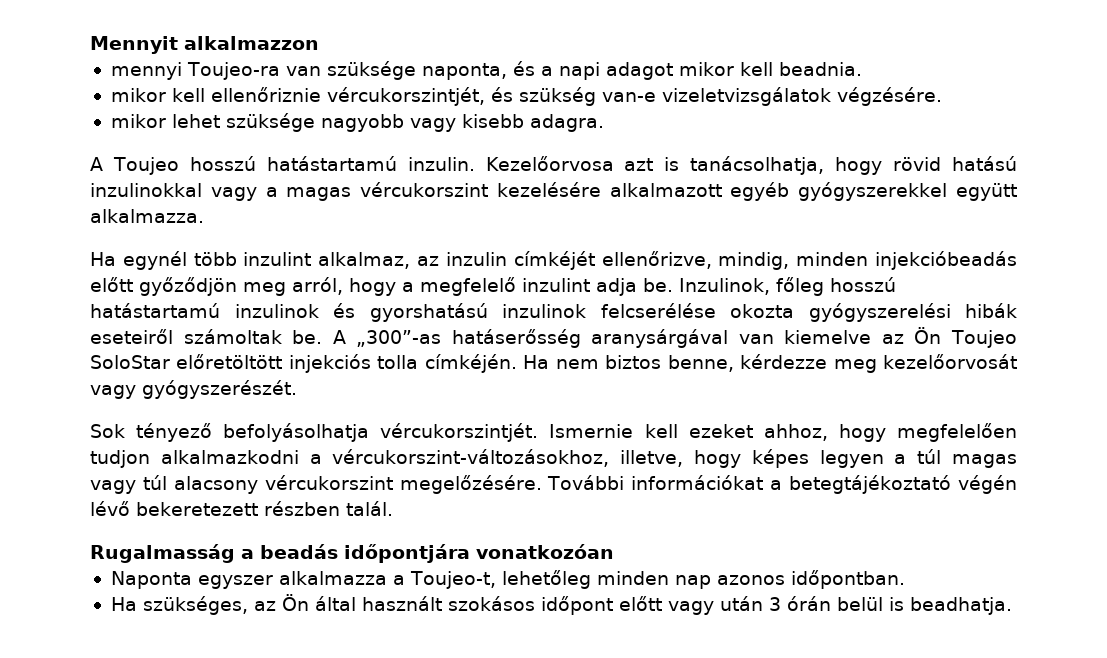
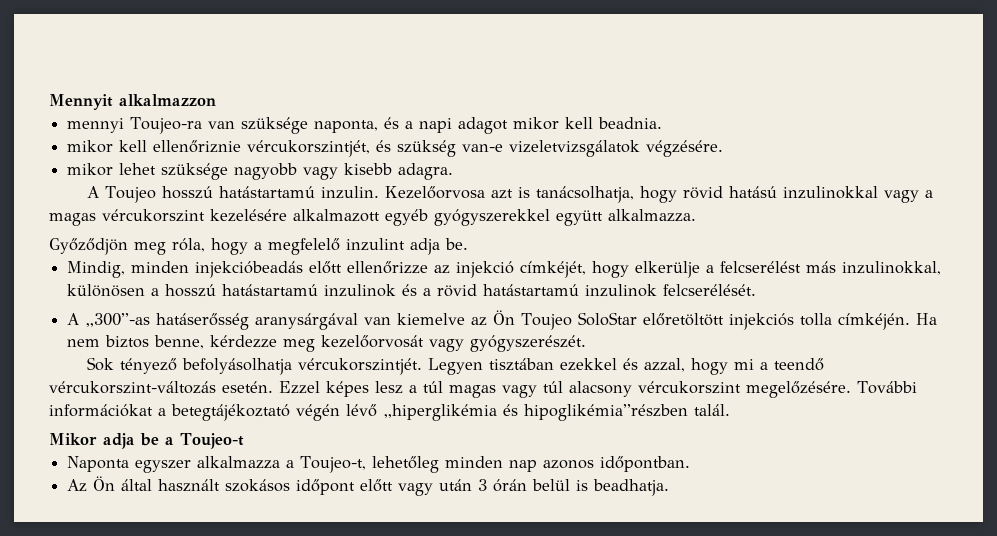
[90,251,1017,270] [90,277,343,296] Ha egynél több inzulint alkalmaz, az inzulin címkéjét ellenőrizve, mindig, minden injekcióbeadás előtt győződjön meg arról, -> [49,238,205,255] Győződjön meg róla,
[679,277,896,296] [90,303,1017,322] [90,329,323,344] Inzulinok, főleg hosszú hatástartamú inzulinok és gyorshatású inzulinok felcserélése okozta gyógyszerelési hibák eseteiről számoltak be. -> [67,261,942,278] [67,284,757,297] // Mindig, minden injekcióbeadás előtt ellenőrizze az injekció címkéjét, hogy elkerülje a felcserélést más inzulinokkal, különösen a hosszú hatástartamú inzulinok és a rövid hatástartamú inzulinok felcserélését. //
[549,423,1018,442] [90,449,884,468] Ismernie kell ezeket ahhoz, hogy megfelelően tudjon alkalmazkodni a vércukorszint-változásokhoz, illetve, hogy képes legyen -> [427,358,824,375] [49,381,403,397] Legyen tisztában ezekkel és azzal, hogy mi a teendő vércukorszint-változás esetén. Ezzel képes lesz
[136,501,393,516] [90,544,614,563] bekeretezett részben talál. // Rugalmasság a beadás időpontjára vonatkozóan -> [383,404,730,421] [49,433,244,449] „hiperglikémia és hipoglikémia”részben talál. // Mikor adja be a Toujeo-t
[110,596,276,615] Ha szükséges, az -> [67,479,88,492] Az

